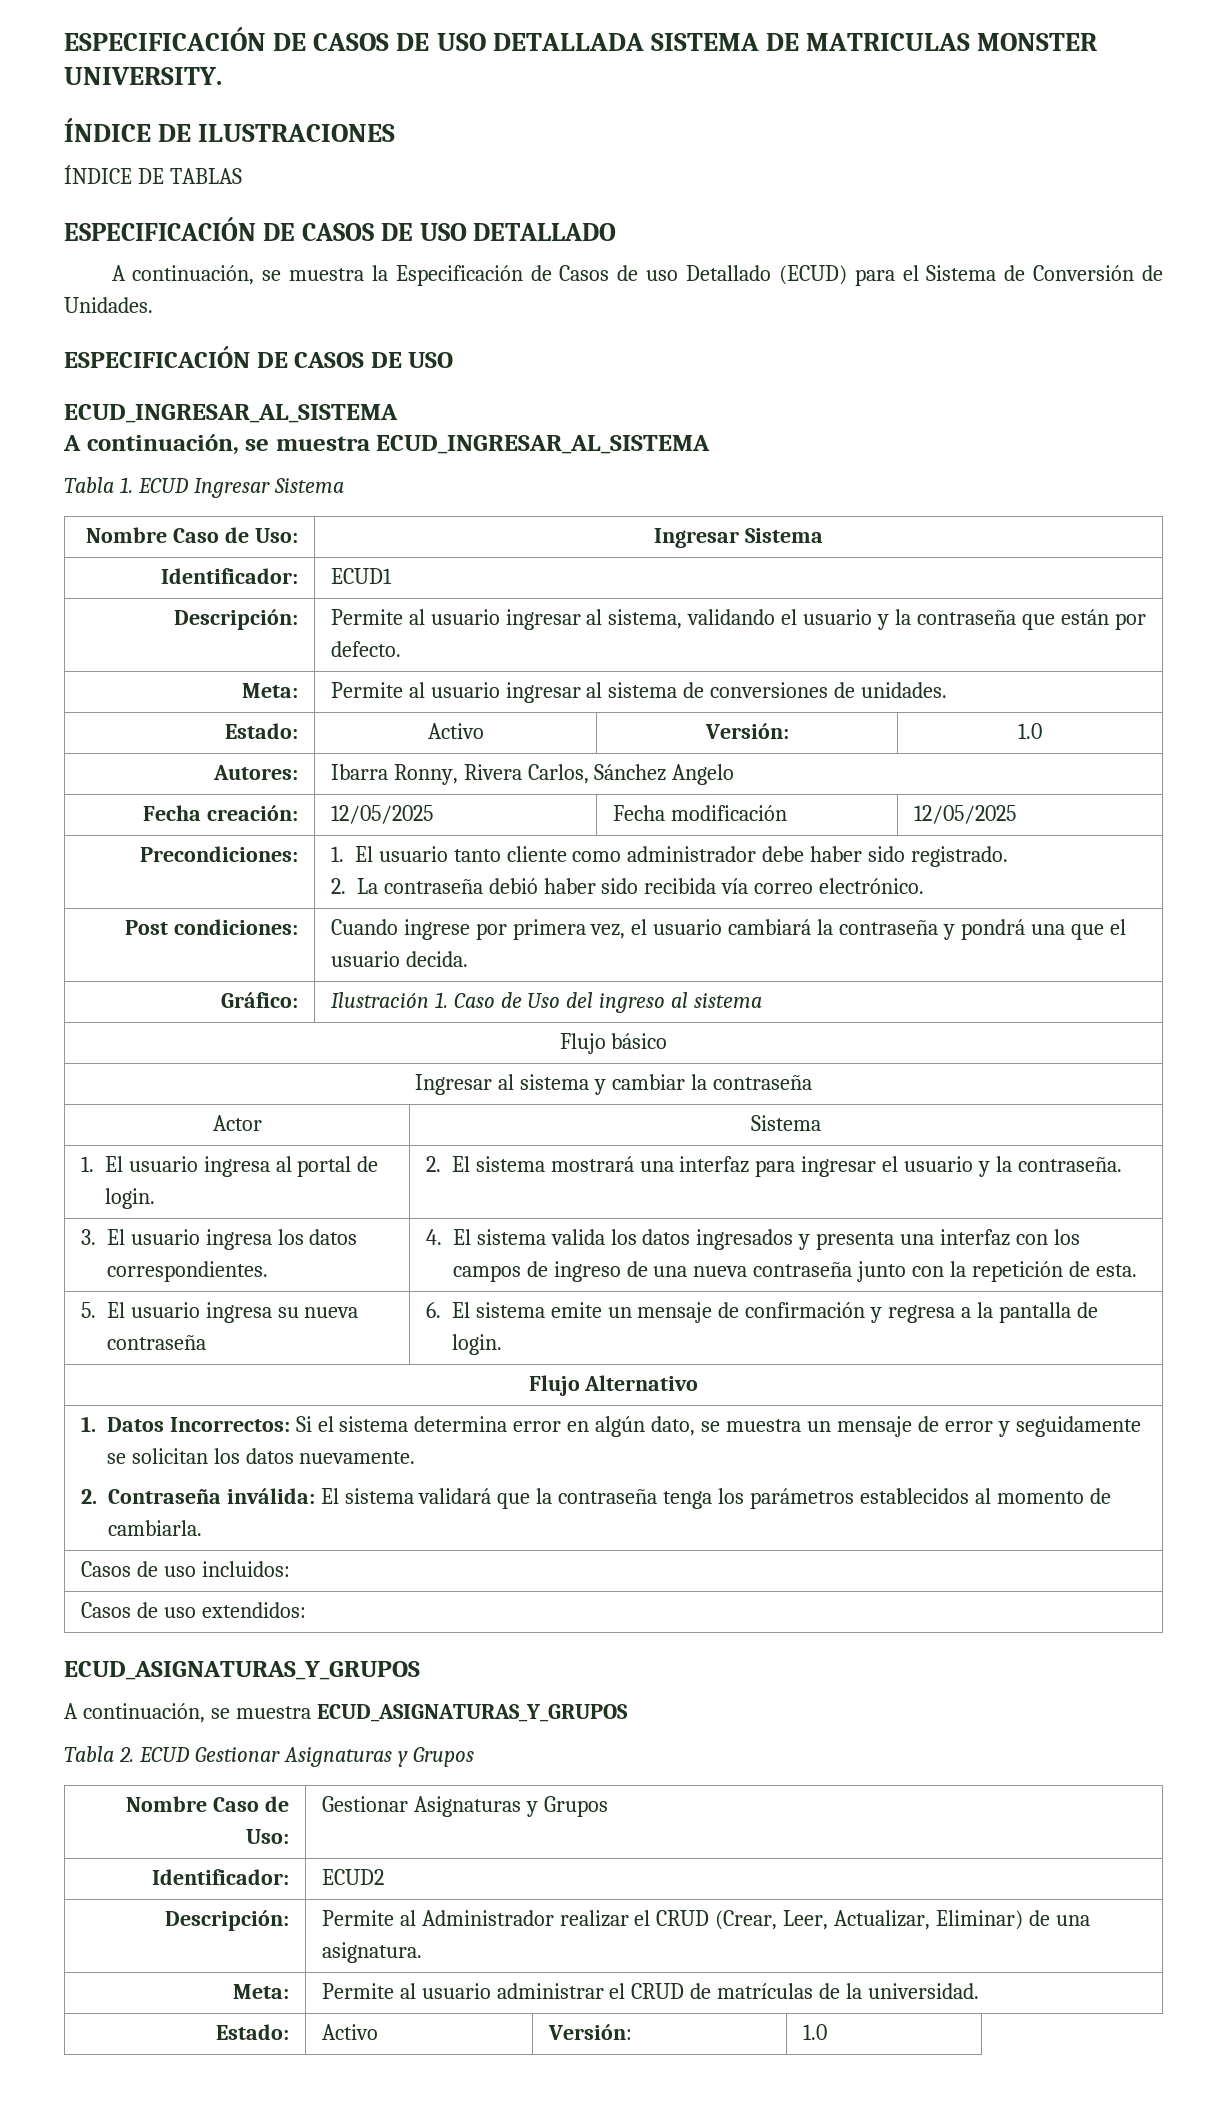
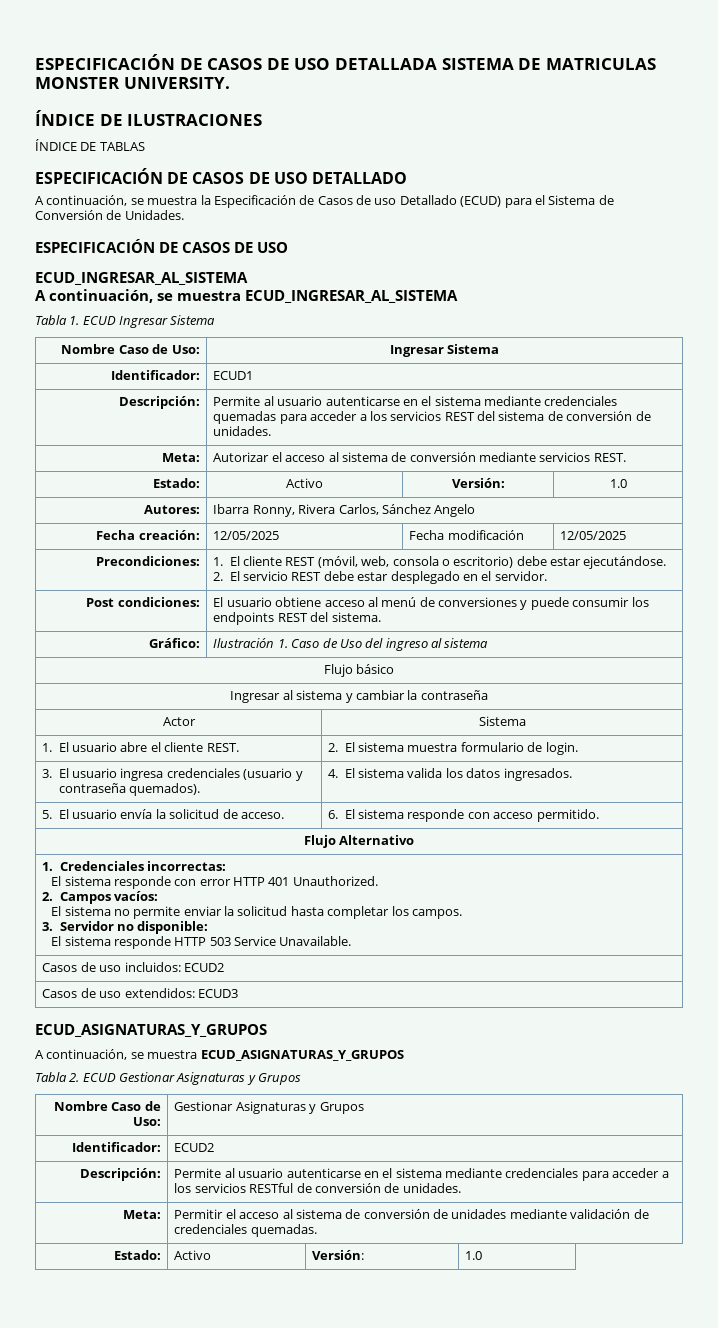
[505,609,1146,630] [330,641,401,657] [242,683,299,698] [330,682,948,703] ingresar al sistema, validando el usuario y la contraseña que están por defecto. // Meta: | Permite al usuario ingresar al sistema de conversiones de unidades. -> [325,396,618,406] [213,411,651,424] [213,426,272,436] [161,453,200,462] [213,452,626,462] autenticarse en el sistema mediante credenciales quemadas para acceder a los servicios REST del sistema de conversión de unidades. // Meta: | Autorizar el acceso al sistema de conversión mediante servicios REST.
[378,846,1009,867] [330,878,925,894] [125,919,299,935] [330,919,1126,940] [330,951,468,967] usuario tanto cliente como administrador debe haber sido registrado. // 2. La contraseña debió haber sido recibida vía correo electrónico. // Post condiciones: | Cuando ingrese por primera vez, el usuario cambiará la contraseña y pondrá una que el usuario decida. -> [243,556,667,569] [213,571,547,584] [86,597,200,607] [213,597,649,610] [213,612,381,625] cliente REST (móvil, web, consola o escritorio) debe estar ejecutándose. // 2. El servicio REST debe estar desplegado en el servidor. // Post condiciones: | El usuario obtiene acceso al menú de conversiones y puede consumir los endpoints REST del sistema.
[203,1156,379,1177] [104,1188,155,1209] [425,1156,1123,1177] ingresa al portal de login. | 2. El sistema mostrará una interfaz para ingresar el usuario y la contraseña. -> [120,742,239,752] [328,742,578,755] abre el cliente REST. | 2. El sistema muestra formulario de login.
[277,1229,358,1245] [106,1261,268,1282] los datos correspondientes. -> [166,768,303,781] [58,783,201,796] credenciales (usuario y contraseña quemados).
[696,1229,1081,1250] [452,1261,1137,1282] [80,1302,359,1323] [106,1335,206,1350] [425,1302,1098,1323] [451,1334,502,1355] [528,1375,699,1396] [80,1416,1141,1437] [106,1448,416,1464] [80,1488,1111,1509] [107,1520,202,1536] ingresados y presenta una interfaz con los campos de ingreso de una nueva contraseña junto con la repetición de esta. // 5. El usuario ingresa su nueva contraseña | 6. El sistema emite un mensaje de confirmación y regresa a la pantalla de login. // Flujo Alternativo // 1. Datos Incorrectos: Si el sistema determina error en algún dato, se muestra un mensaje de error y seguidamente se solicitan los datos nuevamente. // 2. Contraseña inválida: El sistema validará que la contraseña tenga los parámetros establecidos al momento de cambiarla. -> [503,768,572,781] [42,809,284,819] [328,809,599,822] [303,835,415,848] [42,861,227,871] [51,876,378,889] [42,891,159,904] [51,906,462,919] [42,921,209,934] [51,936,352,949] ingresados. // 5. El usuario envía la solicitud de acceso. | 6. El sistema responde con acceso permitido. // Flujo Alternativo // 1. Credenciales incorrectas: // El sistema responde con error HTTP 401 Unauthorized. // 2. Campos vacíos: // El sistema no permite enviar la solicitud hasta completar los campos. // 3. Servidor no disponible: // El sistema responde HTTP 503 Service Unavailable.
(290, 1569) none -> [183,963,224,972] ECUD2
(306, 1610) none -> [197,989,238,998] ECUD3
[421,1910,1091,1930] [321,1942,422,1963] [233,1984,290,1999] [321,1983,980,1999] Administrador realizar el CRUD (Crear, Leer, Actualizar, Eliminar) de una asignatura. // Meta: | Permite al usuario administrar el CRUD de matrículas de la universidad. -> [238,1168,669,1181] [174,1183,461,1193] [122,1210,161,1219] [174,1209,649,1219] [174,1224,317,1237] usuario autenticarse en el sistema mediante credenciales para acceder a los servicios RESTful de conversión de unidades. // Meta: | Permitir el acceso al sistema de conversión de unidades mediante validación de credenciales quemadas.

